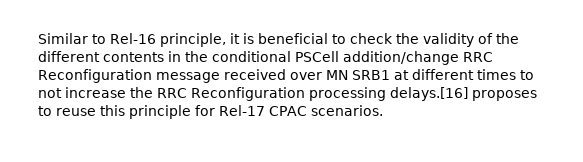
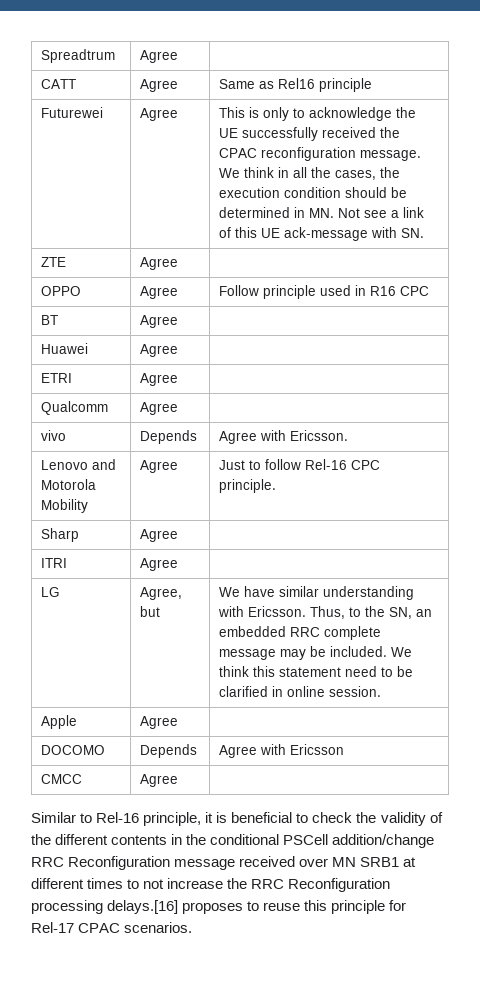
(38, 38) none -> [41,49,116,63] [140,50,179,63] [41,79,77,89] [140,79,179,92] [219,78,373,92] [41,107,104,118] [140,108,179,121] [219,107,417,121] [219,127,401,141] [219,147,422,161] [219,167,401,180] [219,187,408,198] [219,207,425,218] [219,227,425,241] [41,257,67,267] [140,257,179,270] [41,286,82,296] [140,286,179,299] [219,285,430,299] [41,315,59,325] [140,315,179,328] [41,343,89,354] [140,344,179,357] [41,373,73,383] [140,373,179,386] [41,401,109,415] [140,402,179,415] [41,430,67,441] [140,430,198,444] [219,430,349,444] [41,459,117,470] [41,479,97,490] [41,499,89,513] [140,460,179,473] [219,459,381,470] [219,479,277,493] [41,528,80,542] [140,529,179,542] [41,558,68,568] [140,558,179,571] [41,587,61,597] [140,587,183,600] [140,606,161,617] [219,586,415,600] [218,606,433,619] [219,626,382,640] [219,646,413,660] [219,666,414,677] [219,686,382,697] [41,715,78,729] [140,716,179,729] [41,745,106,755] [140,744,198,758] [219,744,345,758] [41,774,83,784] [140,774,179,787] Spreadtrum | Agree | // CATT | Agree | Same as Rel16 principle // Futurewei | Agree | This is only to acknowledge the UE successfully received the CPAC reconfiguration message. We think in all the cases, the execution condition should be determined in MN. Not see a link of this UE ack-message with SN. // ZTE | Agree | // OPPO | Agree | Follow principle used in R16 CPC // BT | Agree | // Huawei | Agree | // ETRI | Agree | // Qualcomm | Agree | // vivo | Depends | Agree with Ericsson. // Lenovo and Motorola Mobility | Agree | Just to follow Rel-16 CPC principle. // Sharp | Agree | // ITRI | Agree | // LG | Agree, but | We have similar understanding with Ericsson. Thus, to the SN, an embedded RRC complete message may be included. We think this statement need to be clarified in online session. // Apple | Agree | // DOCOMO | Depends | Agree with Ericsson // CMCC | Agree | //

